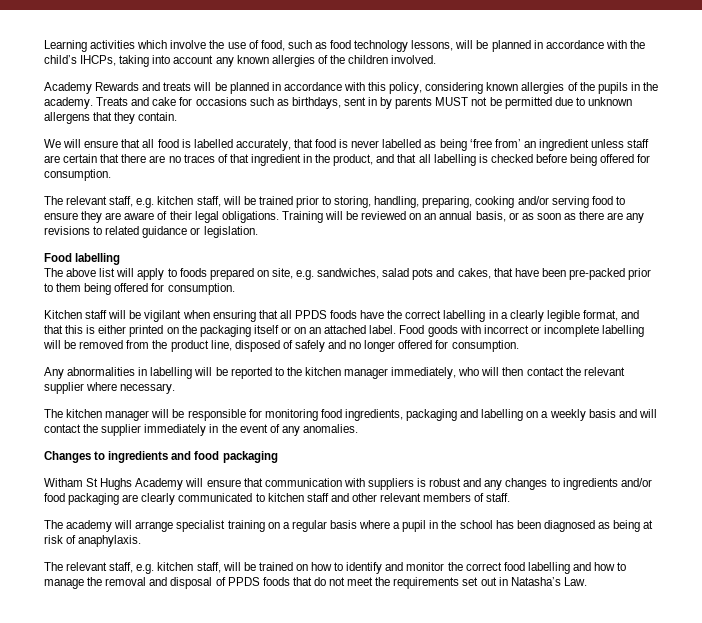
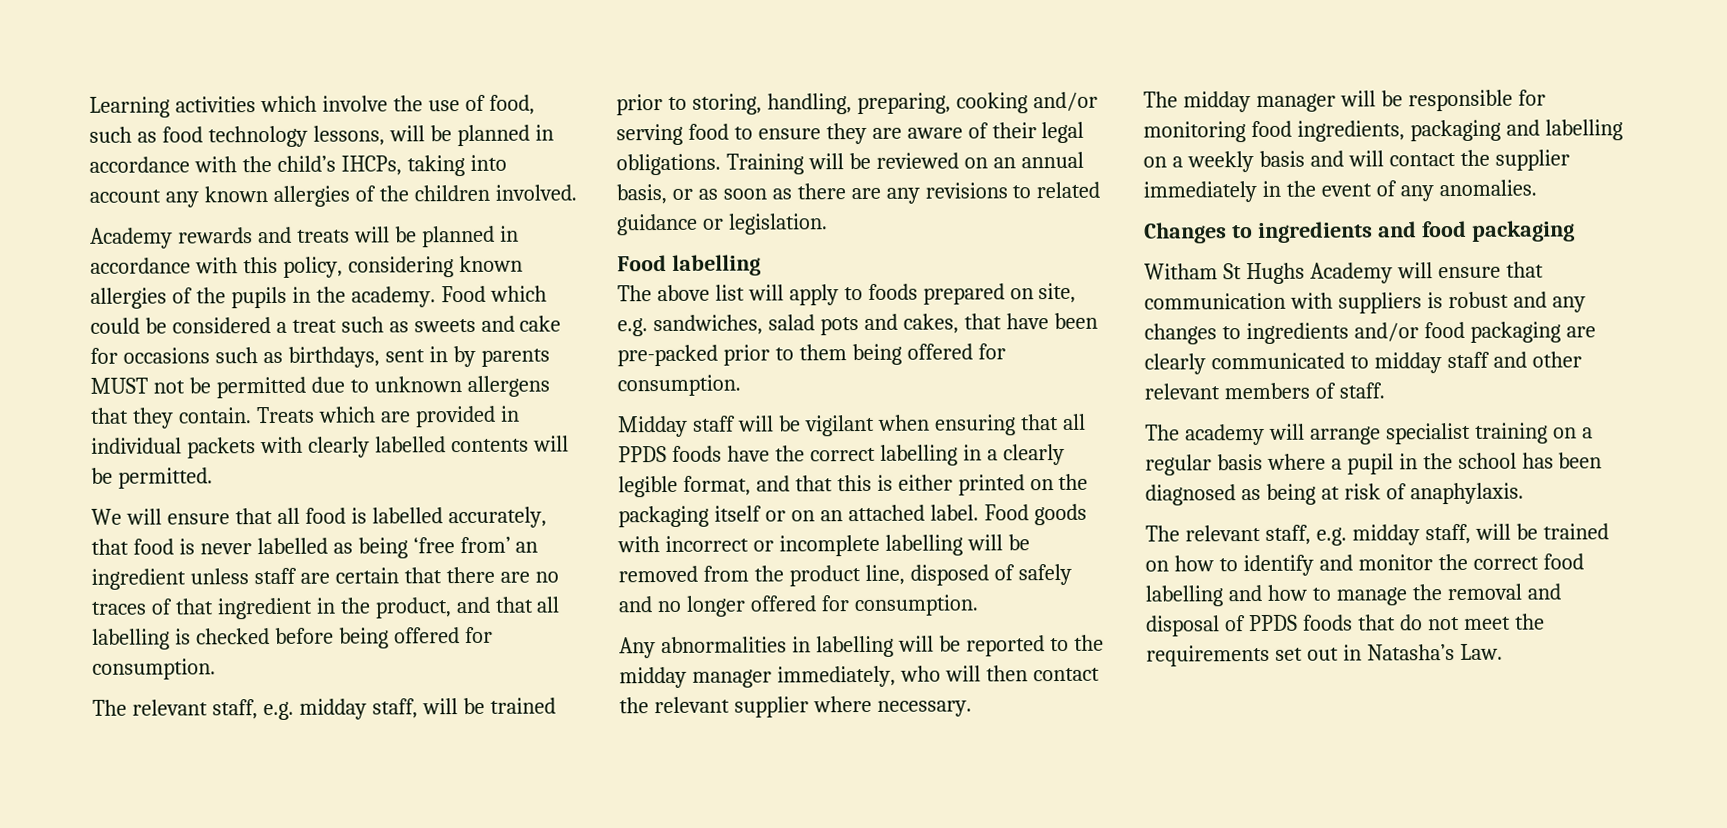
[95,82,140,91] Rewards -> [177,227,253,244] rewards
[96,97,129,106] Treats -> [440,285,547,303] [90,316,476,334] Food which could be considered a treat such as sweets
(178, 116) none -> [255,405,520,428] [91,435,569,459] [91,467,213,489] Treats which are provided in individual packets with clearly labelled contents will be permitted.
[157,196,194,205] kitchen -> [298,698,367,720] midday
[44,310,82,319] Kitchen -> [618,415,688,438] Midday
[304,367,341,376] kitchen -> [619,666,687,689] midday
[66,409,103,418] kitchen -> [1182,91,1251,113] midday
[267,493,304,502] kitchen -> [1373,352,1442,374] midday
[157,562,194,571] kitchen -> [1351,524,1420,546] midday

